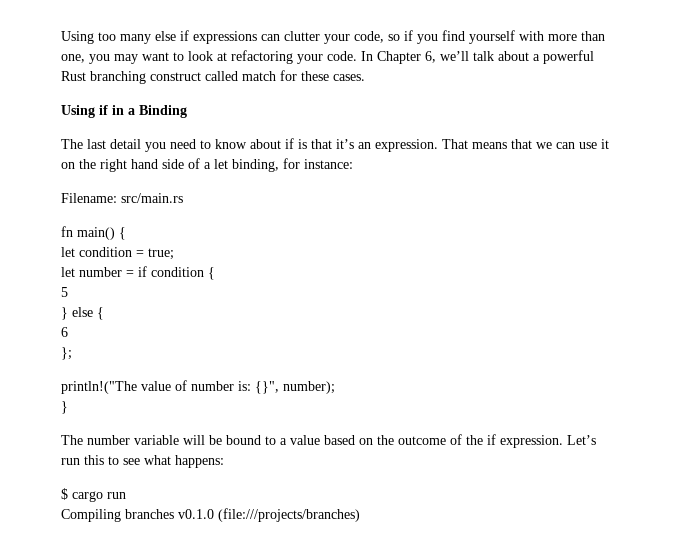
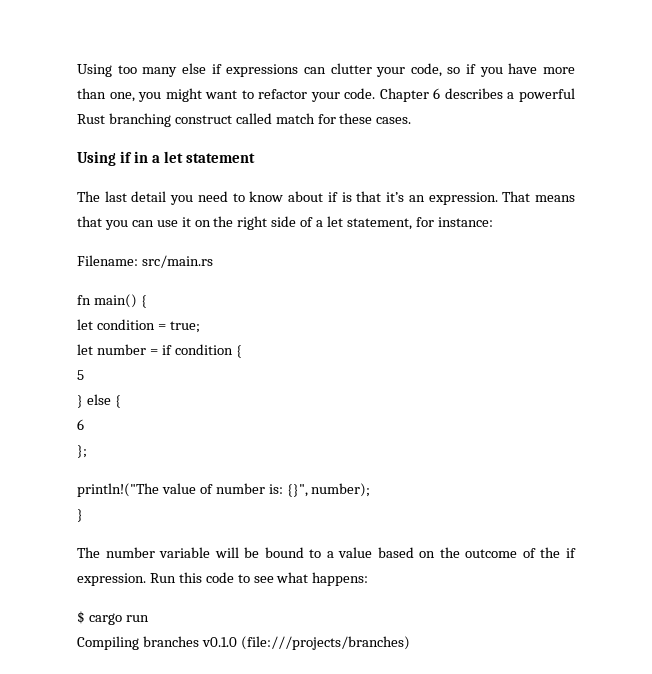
[442,30,544,44] find yourself with -> [508,63,538,74] have
[114,54,138,64] may -> [165,88,202,102] might
[188,50,529,64] look at refactoring your code. In Chapter 6, we’ll talk about -> [258,88,503,102] refactor your code. Chapter 6 describes
[139,105,187,118] Binding -> [163,151,255,163] let statement
[536,142,552,149] we -> [104,220,128,230] you
[131,159,158,169] hand -> (268, 223) none
[232,159,279,172] binding, -> [346,218,412,230] statement,
[567,435,596,445] [61,455,104,465] Let’s run this -> [149,572,234,583] Run this code

